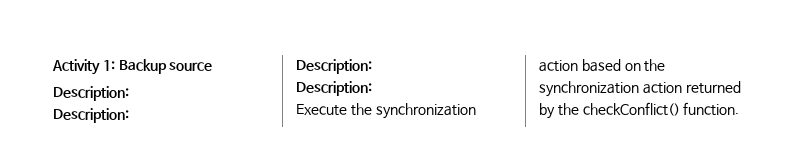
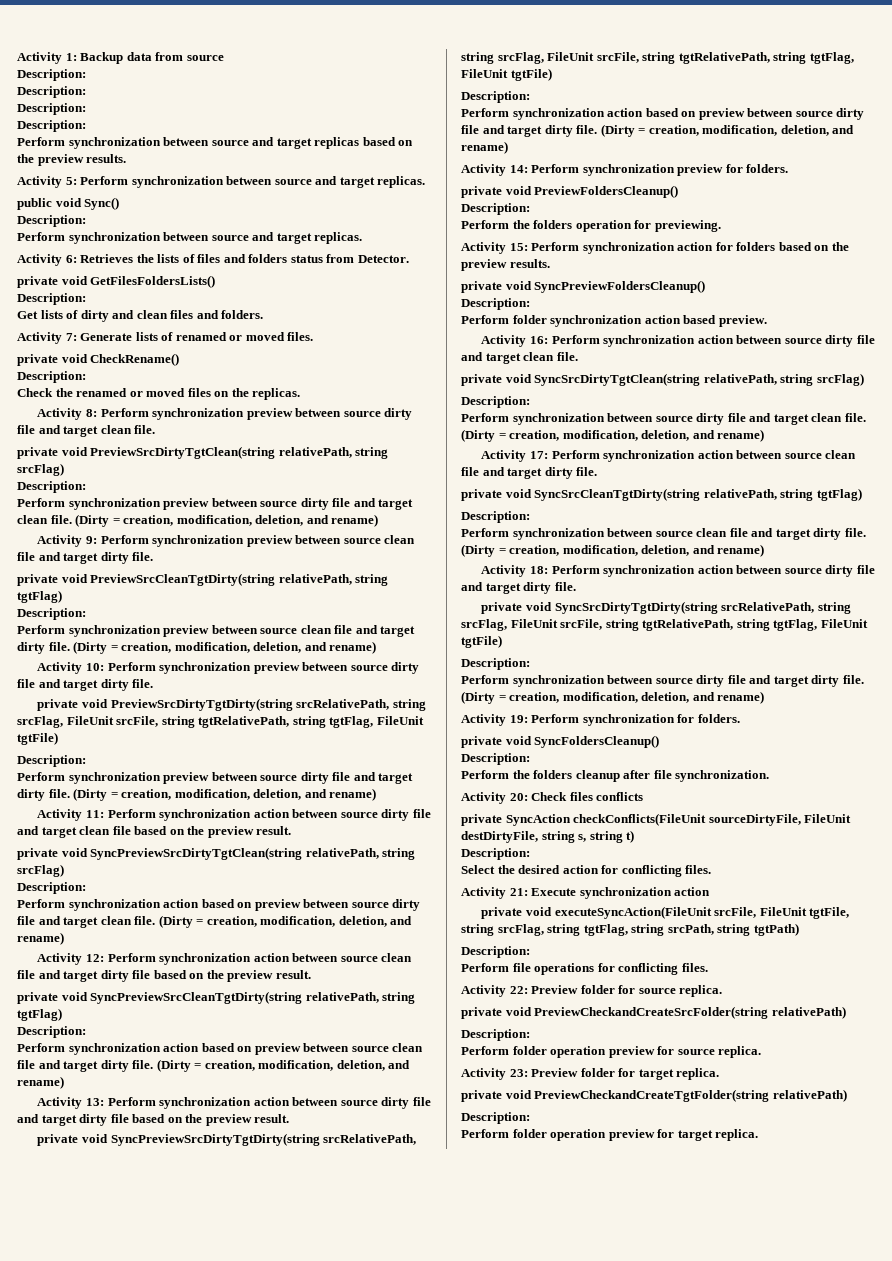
(167, 66) none -> [126,52,184,61] data from
[296,103,476,119] [539,59,666,72] [539,81,741,97] [539,102,740,119] Execute the synchronization action based on the synchronization action returned by the checkConflict() function. -> [17,137,414,149] [17,154,127,166] [17,176,426,188] [17,197,120,210] [17,215,86,227] [17,232,363,244] [17,254,409,266] [17,275,216,288] [17,293,86,305] [17,310,264,322] [17,332,314,344] [17,353,180,366] [17,371,86,383] [17,388,301,400] [37,408,413,420] [17,425,156,437] [17,446,389,459] [17,463,64,476] [17,481,86,493] [17,498,414,510] [17,514,379,527] [37,535,416,547] [17,552,154,564] [17,573,389,586] [17,590,62,603] [17,608,86,620] [17,625,416,637] [17,641,377,654] [37,662,420,674] [17,679,154,691] [37,698,426,711] [17,716,424,728] [17,732,58,745] [17,755,86,767] [17,772,414,784] [17,788,377,801] [37,809,431,821] [17,826,292,838] [17,847,416,860] [17,864,64,877] [17,882,86,894] [17,899,421,911] [17,915,413,928] [17,932,64,945] [37,953,413,965] [17,970,311,982] [17,991,416,1004] [17,1008,62,1021] [17,1026,86,1038] [17,1043,424,1055] [17,1059,411,1072] [17,1076,64,1089] [37,1097,431,1109] [17,1114,290,1126] [37,1133,417,1146] [461,52,854,64] [461,68,552,81] [461,91,530,103] [461,108,865,120] [461,124,855,137] [461,141,508,154] [461,164,789,176] [461,185,679,198] [461,203,530,215] [461,220,721,232] [461,242,849,254] [461,259,550,271] [461,280,706,293] [461,298,530,310] [461,315,767,327] [481,335,875,347] [461,352,578,364] [461,373,864,386] [461,396,530,408] [461,413,866,425] [461,429,765,442] [481,450,857,462] [461,467,598,479] [461,488,862,501] [461,511,530,523] [461,528,866,540] [461,544,765,557] [481,565,875,577] [461,582,576,594] [481,601,851,614] [461,619,868,631] [461,635,502,648] [461,658,530,670] [461,675,864,687] [461,691,765,704] [461,714,740,726] [461,735,660,748] [461,753,530,765] [461,770,770,782] [461,792,644,804] [461,813,852,826] [461,830,635,843] [461,848,530,860] [461,865,712,877] [461,887,711,899] [481,906,850,919] [461,923,799,936] [461,946,530,958] [461,963,708,975] [461,985,723,997] [461,1006,846,1019] [461,1029,530,1041] [461,1046,762,1058] [461,1068,720,1080] [461,1089,847,1102] [461,1112,530,1124] [461,1129,759,1141] Perform synchronization between source and target replicas based on the preview results. // Activity 5: Perform synchronization between source and target replicas. // public void Sync() // Description: // Perform synchronization between source and target replicas. // Activity 6: Retrieves the lists of files and folders status from Detector. // private void GetFilesFoldersLists() // Description: // Get lists of dirty and clean files and folders. // Activity 7: Generate lists of renamed or moved files. // private void CheckRename() // Description: // Check the renamed or moved files on the replicas. // Activity 8: Perform synchronization preview between source dirty file and target clean file. // private void PreviewSrcDirtyTgtClean(string relativePath, string srcFlag) // Description: // Perform synchronization preview between source dirty file and target clean file. (Dirty = creation, modification, deletion, and rename) // Activity 9: Perform synchronization preview between source clean file and target dirty file. // private void PreviewSrcCleanTgtDirty(string relativePath, string tgtFlag) // Description: // Perform synchronization preview between source clean file and target dirty file. (Dirty = creation, modification, deletion, and rename) // Activity 10: Perform synchronization preview between source dirty file and target dirty file. // private void PreviewSrcDirtyTgtDirty(string srcRelativePath, string srcFlag, FileUnit srcFile, string tgtRelativePath, string tgtFlag, FileUnit tgtFile) // Description: // Perform synchronization preview between source dirty file and target dirty file. (Dirty = creation, modification, deletion, and rename) // Activity 11: Perform synchronization action between source dirty file and target clean file based on the preview result. // private void SyncPreviewSrcDirtyTgtClean(string relativePath, string srcFlag) // Description: // Perform synchronization action based on preview between source dirty file and target clean file. (Dirty = creation, modification, deletion, and rename) // Activity 12: Perform synchronization action between source clean file and target dirty file based on the preview result. // private void SyncPreviewSrcCleanTgtDirty(string relativePath, string tgtFlag) // Description: // Perform synchronization action based on preview between source clean file and target dirty file. (Dirty = creation, modification, deletion, and rename) // Activity 13: Perform synchronization action between source dirty file and target dirty file based on the preview result. // private void SyncPreviewSrcDirtyTgtDirty(string srcRelativePath, string srcFlag, FileUnit srcFile, string tgtRelativePath, string tgtFlag, FileUnit tgtFile) // Description: // Perform synchronization action based on preview between source dirty file and target dirty file. (Dirty = creation, modification, deletion, and rename) // Activity 14: Perform synchronization preview for folders. // private void PreviewFoldersCleanup() // Description: // Perform the folders operation for previewing. // Activity 15: Perform synchronization action for folders based on the preview results. // private void SyncPreviewFoldersCleanup() // Description: // Perform folder synchronization action based preview. // Activity 16: Perform synchronization action between source dirty file and target clean file. // private void SyncSrcDirtyTgtClean(string relativePath, string srcFlag) // Description: // Perform synchronization between source dirty file and target clean file. (Dirty = creation, modification, deletion, and rename) // Activity 17: Perform synchronization action between source clean file and target dirty file. // private void SyncSrcCleanTgtDirty(string relativePath, string tgtFlag) // Description: // Perform synchronization between source clean file and target dirty file. (Dirty = creation, modification, deletion, and rename) // Activity 18: Perform synchronization action between source dirty file and target dirty file. // private void SyncSrcDirtyTgtDirty(string srcRelativePath, string srcFlag, FileUnit srcFile, string tgtRelativePath, string tgtFlag, FileUnit tgtFile) // Description: // Perform synchronization between source dirty file and target dirty file. (Dirty = creation, modification, deletion, and rename) // Activity 19: Perform synchronization for folders. // private void SyncFoldersCleanup() // Description: // Perform the folders cleanup after file synchronization. // Activity 20: Check files conflicts // private SyncAction checkConflicts(FileUnit sourceDirtyFile, FileUnit destDirtyFile, string s, string t) // Description: // Select the desired action for conflicting files. // Activity 21: Execute synchronization action // private void executeSyncAction(FileUnit srcFile, FileUnit tgtFile, string srcFlag, string tgtFlag, string srcPath, string tgtPath) // Description: // Perform file operations for conflicting files. // Activity 22: Preview folder for source replica. // private void PreviewCheckandCreateSrcFolder(string relativePath) // Description: // Perform folder operation preview for source replica. // Activity 23: Preview folder for target replica. // private void PreviewCheckandCreateTgtFolder(string relativePath) // Description: // Perform folder operation preview for target replica.

